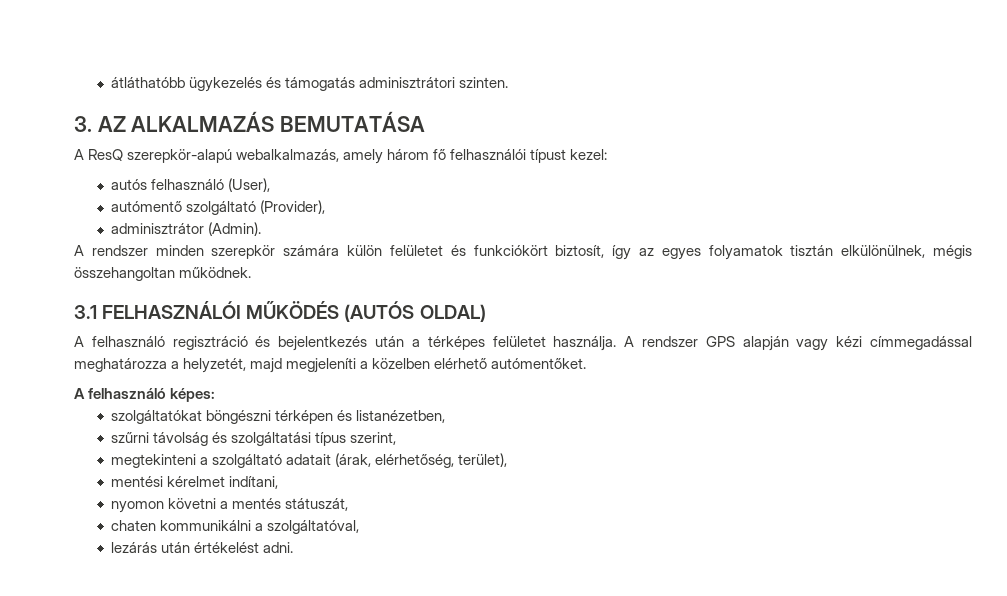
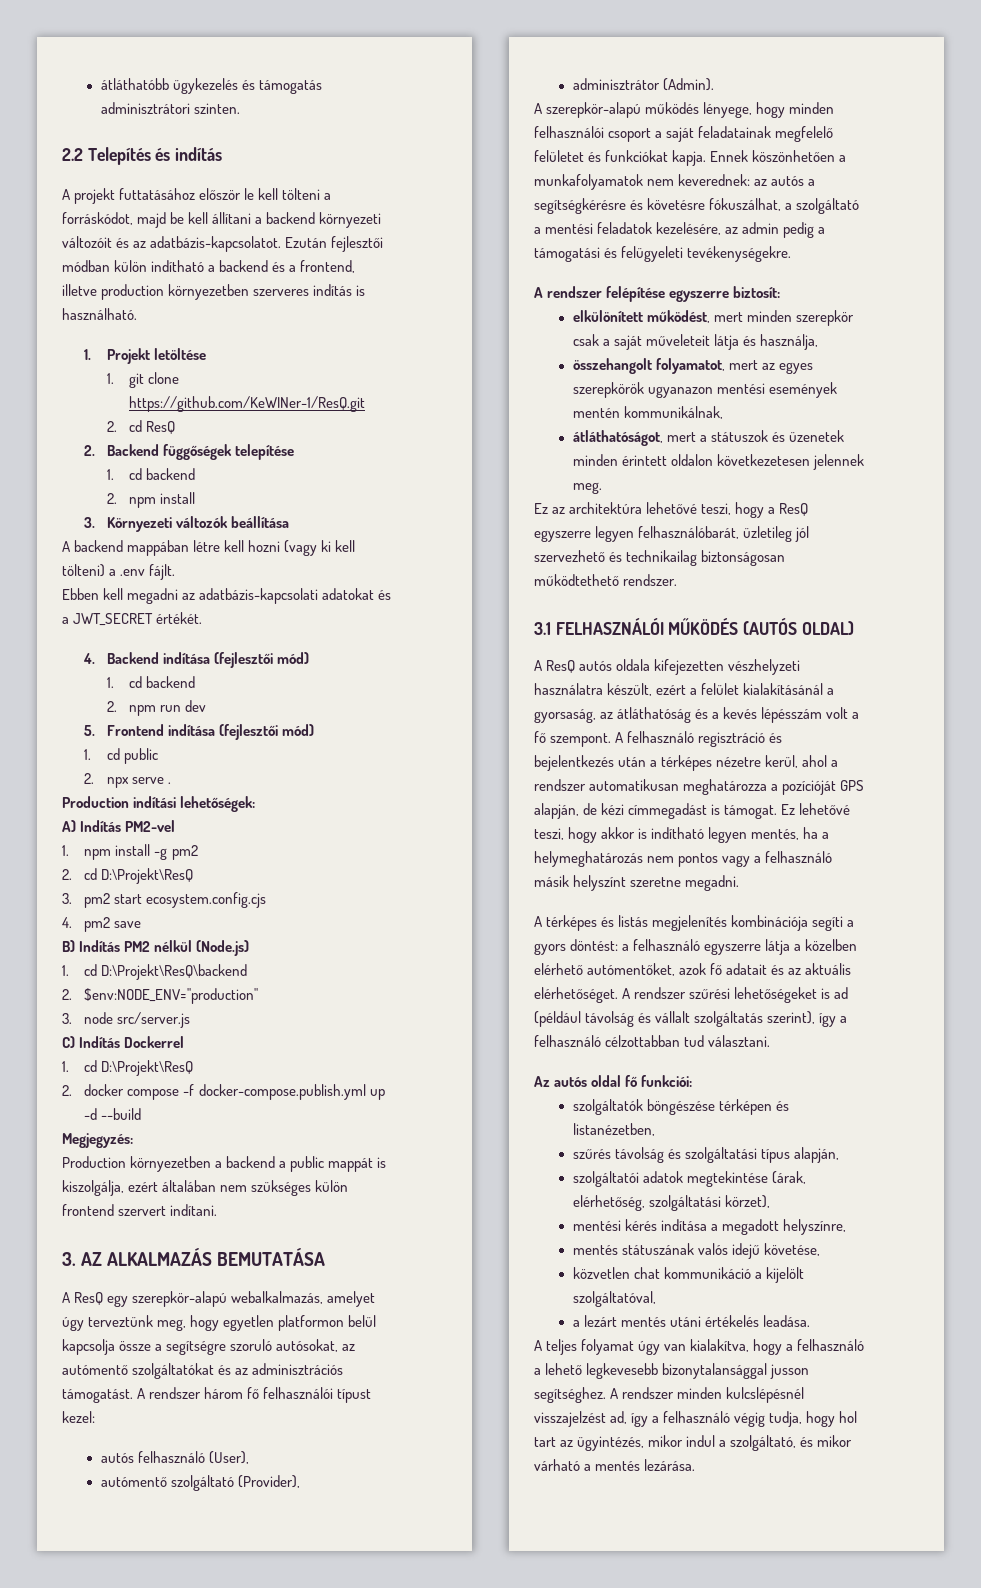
(509, 82) none -> [62,147,223,165] [62,188,332,204] [62,212,382,228] [62,236,384,252] [62,260,356,273] [62,284,366,300] [62,308,137,320] [84,348,206,364] [106,372,180,388] [129,396,366,412] [106,420,176,434] [84,444,294,460] [106,468,196,480] [106,492,196,508] [84,516,289,532] [62,540,356,556] [62,564,176,580] [62,588,392,604] [62,612,203,626] [83,652,309,668] [106,676,196,688] [106,700,207,716] [84,724,314,740] [84,748,158,764] [84,773,171,788] [62,796,256,812] [62,820,176,832] [62,844,198,860] [62,868,194,884] [62,892,267,908] [62,917,142,932] [62,940,250,956] [62,964,248,980] [62,988,259,1004] [62,1012,191,1028] [62,1036,185,1048] [62,1060,194,1076] [62,1084,385,1100] [84,1108,142,1120] [62,1133,133,1148] [62,1156,387,1172] [62,1180,349,1196] [62,1204,218,1216] // 2.2 Telepítés és indítás // A projekt futtatásához először le kell tölteni a forráskódot, majd be kell állítani a backend környezeti változóit és az adatbázis-kapcsolatot. Ezután fejlesztői módban külön indítható a backend és a frontend, illetve production környezetben szerveres indítás is használható. // 1. Projekt letöltése // 1. git clone https://github.com/KeWINer-1/ResQ.git // 2. cd ResQ // 2. Backend függőségek telepítése // 1. cd backend // 2. npm install // 3. Környezeti változók beállítása // A backend mappában létre kell hozni (vagy ki kell tölteni) a .env fájlt. // Ebben kell megadni az adatbázis-kapcsolati adatokat és a JWT_SECRET értékét. // 4. Backend indítása (fejlesztői mód) // 1. cd backend // 2. npm run dev // 5. Frontend indítása (fejlesztői mód) // 1. cd public // 2. npx serve . // Production indítási lehetőségek: // A) Indítás PM2-vel // 1. npm install -g pm2 // 2. cd D:\Projekt\ResQ // 3. pm2 start ecosystem.config.cjs // 4. pm2 save // B) Indítás PM2 nélkül (Node.js) // 1. cd D:\Projekt\ResQ\backend // 2. $env:NODE_ENV="production" // 3. node src/server.js // C) Indítás Dockerrel // 1. cd D:\Projekt\ResQ // 2. docker compose -f docker-compose.publish.yml up -d --build // Megjegyzés: // Production környezetben a backend a public mappát is kiszolgálja, ezért általában nem szükséges külön frontend szervert indítani.
(124, 155) none -> [107,1295,129,1307] egy
[343,149,384,164] amely -> [327,1291,376,1307] [62,1315,377,1331] [62,1339,356,1355] [62,1363,344,1379] [62,1387,202,1403] amelyet úgy terveztünk meg, hogy egyetlen platformon belül kapcsolja össze a segítségre szoruló autósokat, az autómentő szolgáltatókat és az adminisztrációs támogatást. A rendszer
[91,245,972,260] [74,267,252,281] rendszer minden szerepkör számára külön felületet és funkciókört biztosít, így az egyes folyamatok tisztán elkülönülnek, mégis összehangoltan működnek. -> [546,102,835,118] [534,126,834,142] [534,150,847,166] [534,174,816,190] [534,198,860,214] [534,222,826,238] [534,246,792,262] [534,286,781,302] [572,310,855,326] [572,334,819,350] [572,358,814,374] [572,382,838,398] [572,406,723,419] [572,430,845,446] [572,454,865,470] [572,482,602,494] [534,502,809,518] [534,526,810,542] [534,550,786,566] [534,574,678,586] szerepkör-alapú működés lényege, hogy minden felhasználói csoport a saját feladatainak megfelelő felületet és funkciókat kapja. Ennek köszönhetően a munkafolyamatok nem keverednek: az autós a segítségkérésre és követésre fókuszálhat, a szolgáltató a mentési feladatok kezelésére, az admin pedig a támogatási és felügyeleti tevékenységekre. // A rendszer felépítése egyszerre biztosít: // elkülönített működést, mert minden szerepkör csak a saját műveleteit látja és használja, // összehangolt folyamatot, mert az egyes szerepkörök ugyanazon mentési események mentén kommunikálnak, // átláthatóságot, mert a státuszok és üzenetek minden érintett oldalon következetesen jelennek meg. // Ez az architektúra lehetővé teszi, hogy a ResQ egyszerre legyen felhasználóbarát, üzletileg jól szervezhető és technikailag biztonságosan működtethető rendszer.
(84, 341) none -> [546,659,801,675] [534,683,835,696] [534,707,860,723] [534,731,624,747] ResQ autós oldala kifejezetten vészhelyzeti használatra készült, ezért a felület kialakításánál a gyorsaság, az átláthatóság és a kevés lépésszám volt a fő szempont. A
[492,336,972,351] [74,358,587,373] [74,388,216,402] [111,410,272,424] felületet használja. A rendszer GPS alapján vagy kézi címmegadással meghatározza a helyzetét, majd megjeleníti a közelben elérhető autómentőket. // A felhasználó képes: // szolgáltatókat böngészni -> [716,755,839,768] [534,779,865,795] [534,803,851,819] [534,827,830,843] [534,851,833,867] [534,875,740,891] [534,915,855,931] [534,939,858,955] [534,963,852,976] [534,987,849,1003] [534,1011,848,1027] [534,1035,771,1047] [534,1075,693,1087] [572,1099,715,1115] nézetre kerül, ahol a rendszer automatikusan meghatározza a pozícióját GPS alapján, de kézi címmegadást is támogat. Ez lehetővé teszi, hogy akkor is indítható legyen mentés, ha a helymeghatározás nem pontos vagy a felhasználó másik helyszínt szeretne megadni. // A térképes és listás megjelenítés kombinációja segíti a gyors döntést: a felhasználó egyszerre látja a közelben elérhető autómentőket, azok fő adatait és az aktuális elérhetőséget. A rendszer szűrési lehetőségeket is ad (például távolság és vállalt szolgáltatás szerint), így a felhasználó célzottabban tud választani. // Az autós oldal fő funkciói: // szolgáltatók böngészése
[111,432,150,443] szűrni -> [572,1149,611,1159] szűrés
[350,432,397,445] [111,453,508,468] [111,476,279,489] [111,498,349,513] [111,520,360,534] [111,542,294,553] szerint, // megtekinteni a szolgáltató adatait (árak, elérhetőség, terület), // mentési kérelmet indítani, // nyomon követni a mentés státuszát, // chaten kommunikálni a szolgáltatóval, // lezárás után értékelést adni. -> [794,1147,840,1163] [572,1171,807,1187] [572,1195,770,1211] [572,1219,847,1235] [572,1243,821,1259] [572,1267,805,1283] [572,1291,656,1307] [572,1315,811,1327] [534,1339,865,1355] [534,1363,810,1379] [534,1387,805,1403] [534,1411,858,1427] [534,1435,853,1451] [534,1459,696,1471] alapján, // szolgáltatói adatok megtekintése (árak, elérhetőség, szolgáltatási körzet), // mentési kérés indítása a megadott helyszínre, // mentés státuszának valós idejű követése, // közvetlen chat kommunikáció a kijelölt szolgáltatóval, // a lezárt mentés utáni értékelés leadása. // A teljes folyamat úgy van kialakítva, hogy a felhasználó a lehető legkevesebb bizonytalansággal jusson segítséghez. A rendszer minden kulcslépésnél visszajelzést ad, így a felhasználó végig tudja, hogy hol tart az ügyintézés, mikor indul a szolgáltató, és mikor várható a mentés lezárása.

